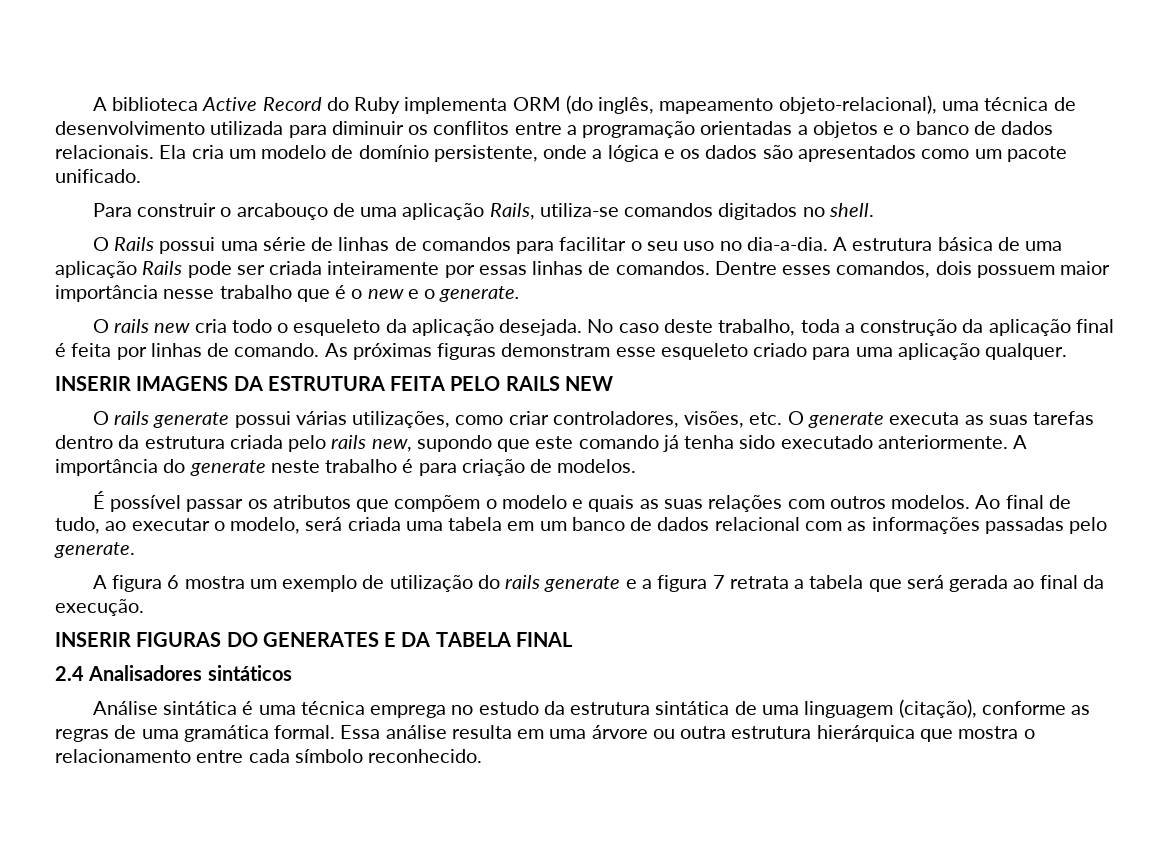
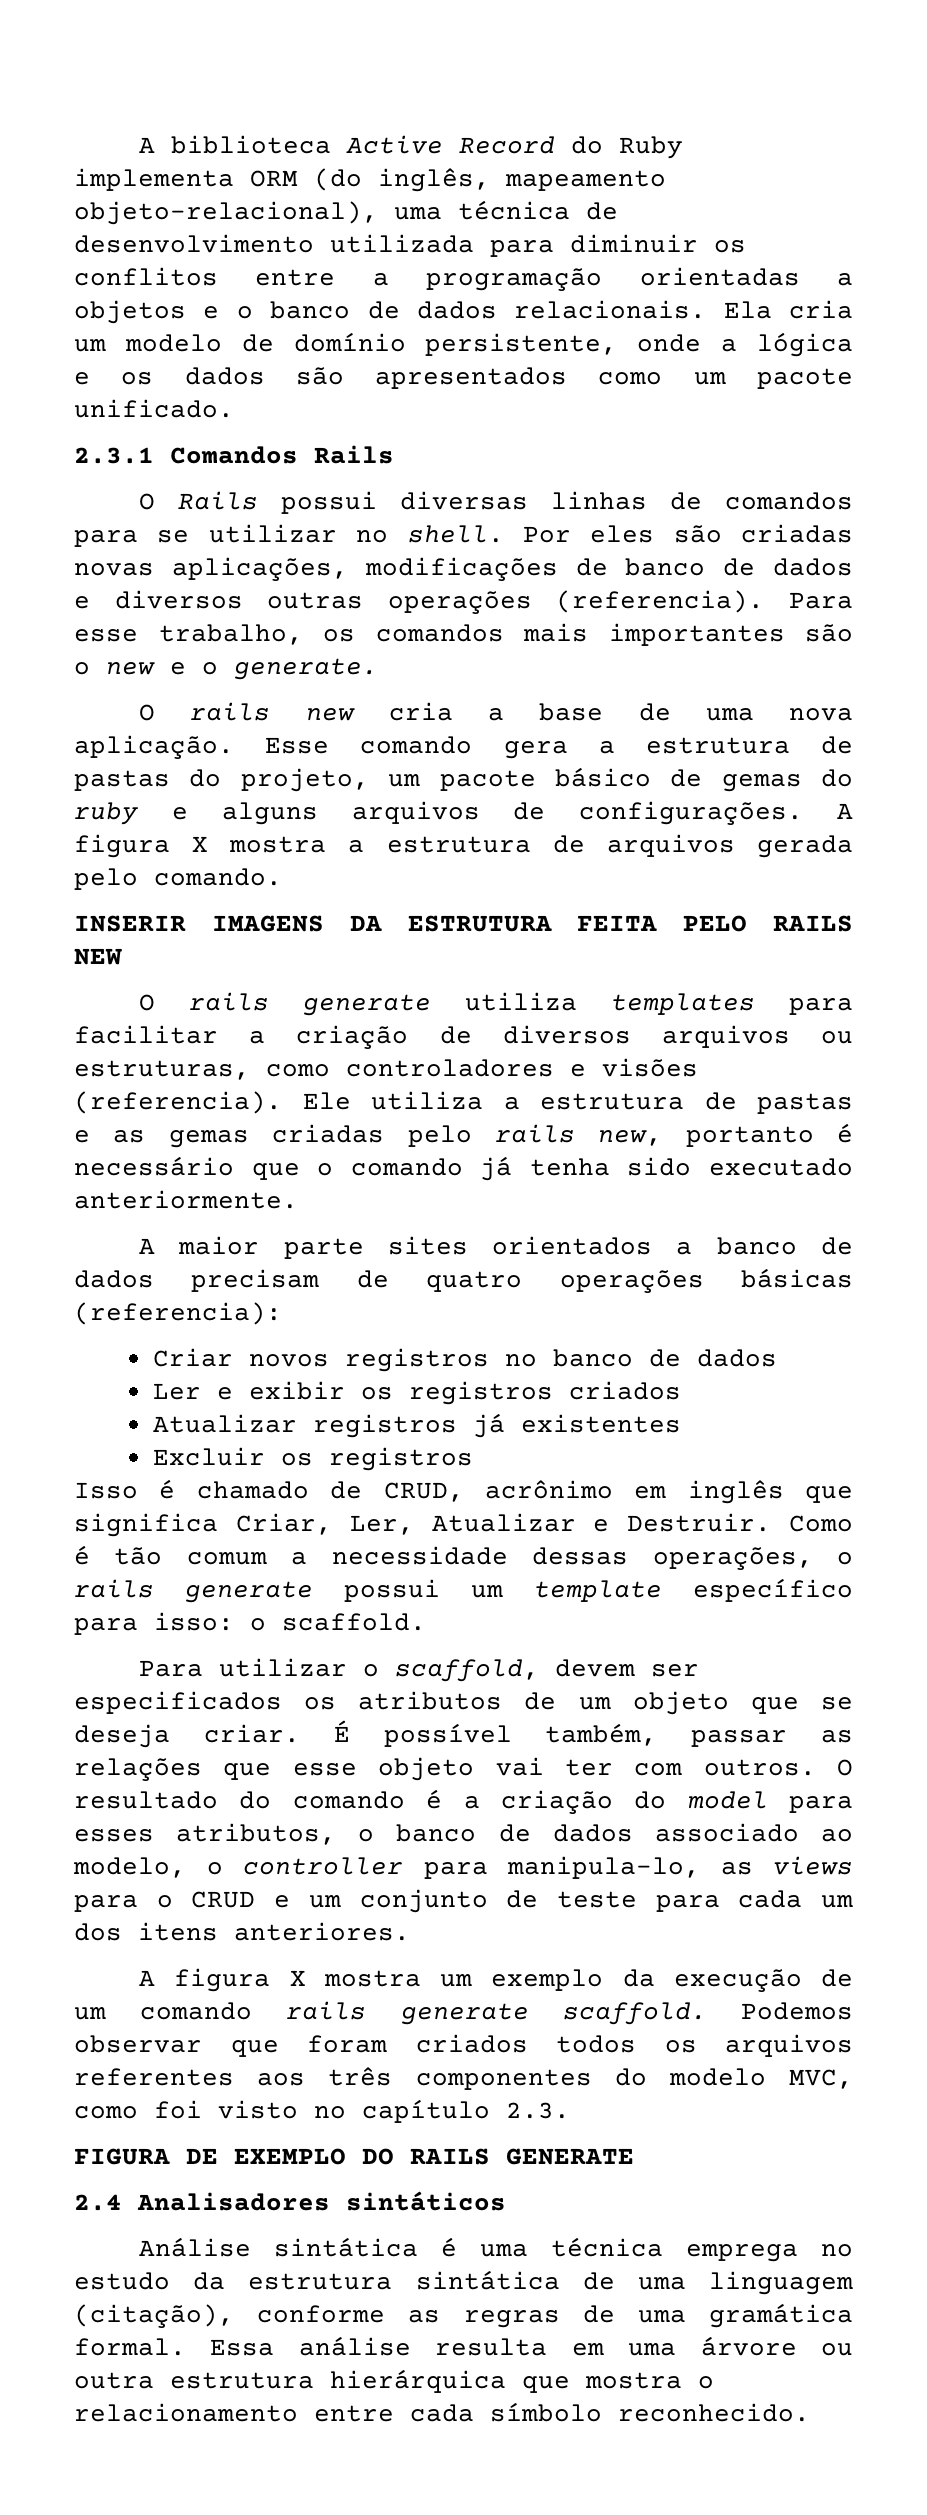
[92,203,874,220] Para construir o arcabouço de uma aplicação Rails, utiliza-se comandos digitados no shell. -> [74,445,394,464] 2.3.1 Comandos Rails
[220,237,334,251] uma série de -> [400,491,529,510] diversas
[559,237,1063,251] [55,261,1111,278] [55,285,347,302] facilitar o seu uso no dia-a-dia. A estrutura básica de uma aplicação Rails pode ser criada inteiramente por essas linhas de comandos. Dentre esses comandos, dois possuem maior importância nesse trabalho que é -> [157,524,853,543] [74,557,854,581] [74,590,854,614] [74,623,853,646] se utilizar no shell. Por eles são criadas novas aplicações, modificações de banco de dados e diversos outras operações (referencia). Para esse trabalho, os comandos mais importantes são
[231,319,1114,336] [55,343,1068,360] todo o esqueleto da aplicação desejada. No caso deste trabalho, toda a construção da aplicação final é feita por linhas de comando. As próximas figuras demonstram esse esqueleto criado para uma aplicação qualquer. -> [488,703,853,721] [74,735,853,759] [74,767,853,792] [74,801,853,825] [74,834,853,858] [74,868,282,890] a base de uma nova aplicação. Esse comando gera a estrutura de pastas do projeto, um pacote básico de gemas do ruby e alguns arquivos de configurações. A figura X mostra a estrutura de arquivos gerada pelo comando.
[234,411,1095,428] [55,435,574,452] possui várias utilizações, como criar controladores, visões, etc. O generate executa as suas tarefas dentro da estrutura criada pelo rails new, supondo que este -> [465,992,854,1015] [74,1025,853,1049] [74,1058,698,1080] [74,1091,853,1114] [74,1123,853,1148] [74,1156,334,1180] utiliza templates para facilitar a criação de diversos arquivos ou estruturas, como controladores e visões (referencia). Ele utiliza a estrutura de pastas e as gemas criadas pelo rails new, portanto é necessário que o
[1013,435,1028,449] [55,459,637,476] [92,491,1071,512] [55,517,1108,534] [54,542,135,558] [92,575,180,592] A importância do generate neste trabalho é para criação de modelos. // É possível passar os atributos que compõem o modelo e quais as suas relações com outros modelos. Ao final de tudo, ao executar o modelo, será criada uma tabela em um banco de dados relacional com as informações passadas pelo generate. // A figura 6 -> [139,1236,854,1259] [74,1268,853,1293] [74,1302,282,1325] [152,1348,777,1372] [152,1381,681,1405] [152,1413,681,1438] [152,1447,473,1471] [74,1479,853,1504] [74,1513,854,1537] [74,1545,853,1570] [74,1578,853,1603] [74,1612,426,1635] [139,1658,700,1682] [74,1691,853,1715] [74,1720,853,1748] [74,1757,853,1781] [74,1789,853,1814] [74,1823,853,1845] [73,1856,853,1879] [74,1889,853,1913] [74,1922,410,1941] [139,1968,306,1992] // A maior parte sites orientados a banco de dados precisam de quatro operações básicas (referencia): // Criar novos registros no banco de dados // Ler e exibir os registros criados // Atualizar registros já existentes // Excluir os registros // Isso é chamado de CRUD, acrônimo em inglês que significa Criar, Ler, Atualizar e Destruir. Como é tão comum a necessidade dessas operações, o rails generate possui um template específico para isso: o scaffold. // Para utilizar o scaffold, devem ser especificados os atributos de um objeto que se deseja criar. É possível também, passar as relações que esse objeto vai ter com outros. O resultado do comando é a criação do model para esses atributos, o banco de dados associado ao modelo, o controller para manipula-lo, as views para o CRUD e um conjunto de teste para cada um dos itens anteriores. // A figura X
[362,575,1104,592] [55,599,144,616] [55,632,573,647] de utilização do rails generate e a figura 7 retrata a tabela que será gerada ao final da execução. // INSERIR FIGURAS DO GENERATES E DA TABELA FINAL -> [622,1969,853,1992] [74,2001,853,2025] [74,2034,853,2057] [74,2067,853,2090] [74,2099,570,2123] [74,2148,634,2165] da execução de um comando rails generate scaffold. Podemos observar que foram criados todos os arquivos referentes aos três componentes do modelo MVC, como foi visto no capítulo 2.3. // FIGURA DE EXEMPLO DO RAILS GENERATE

